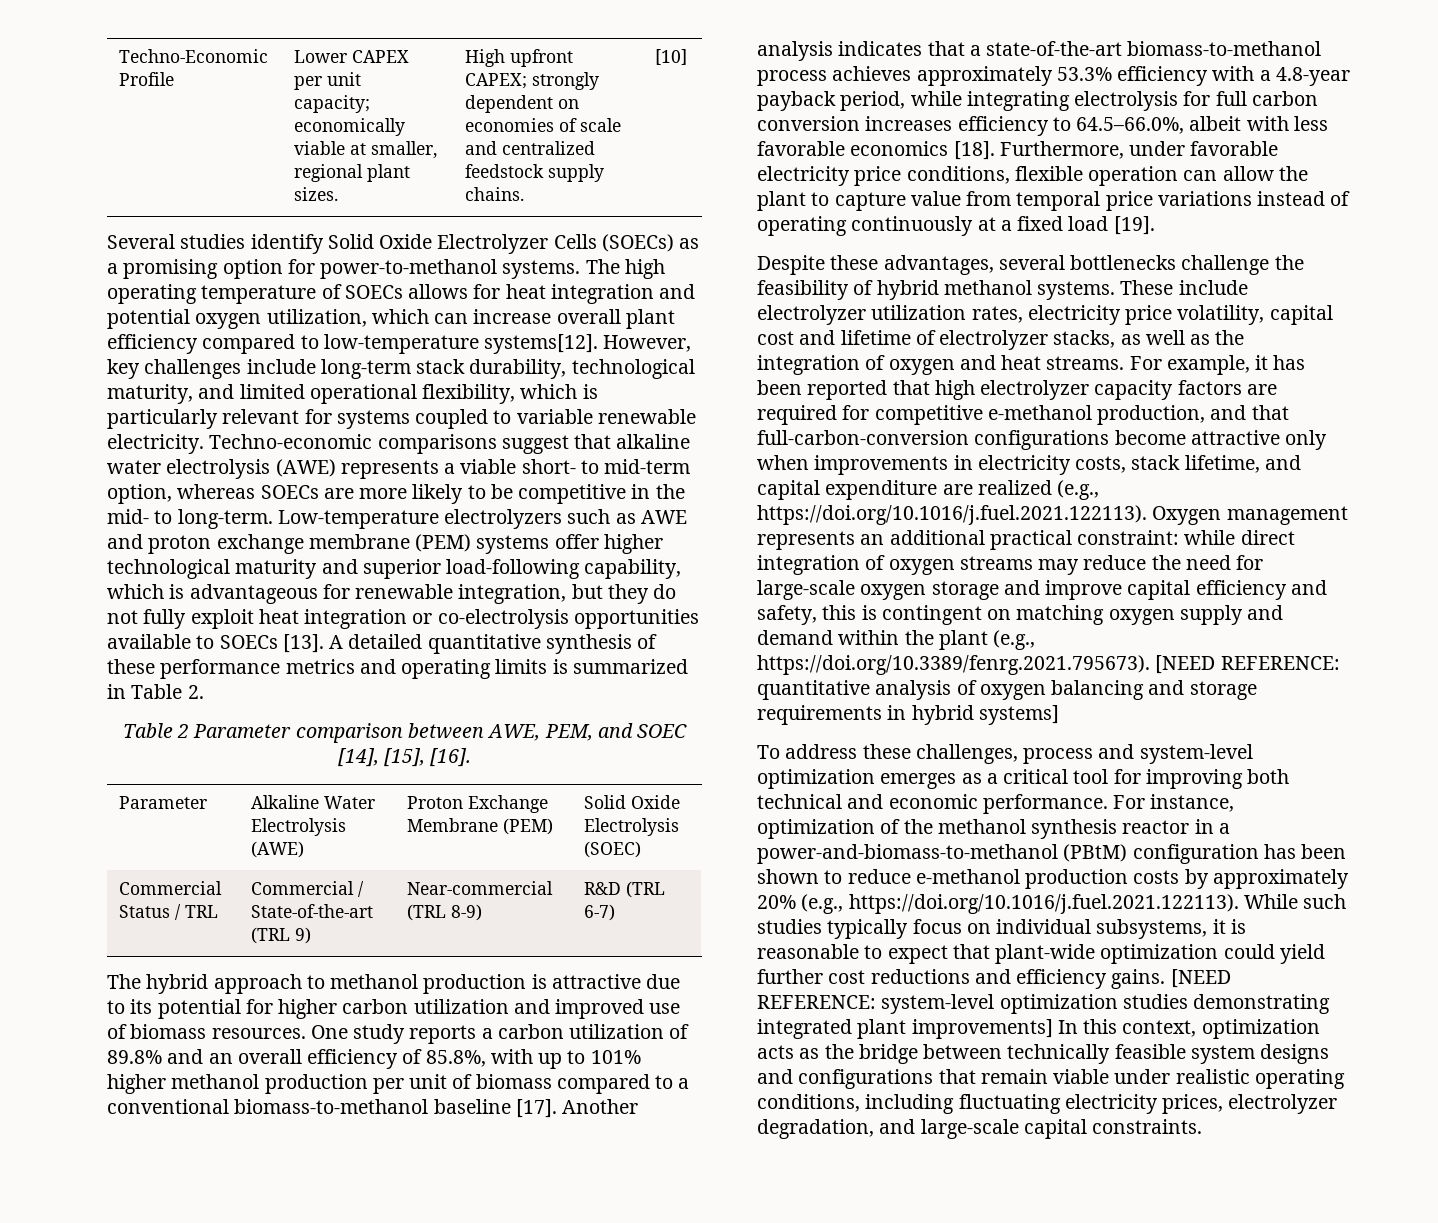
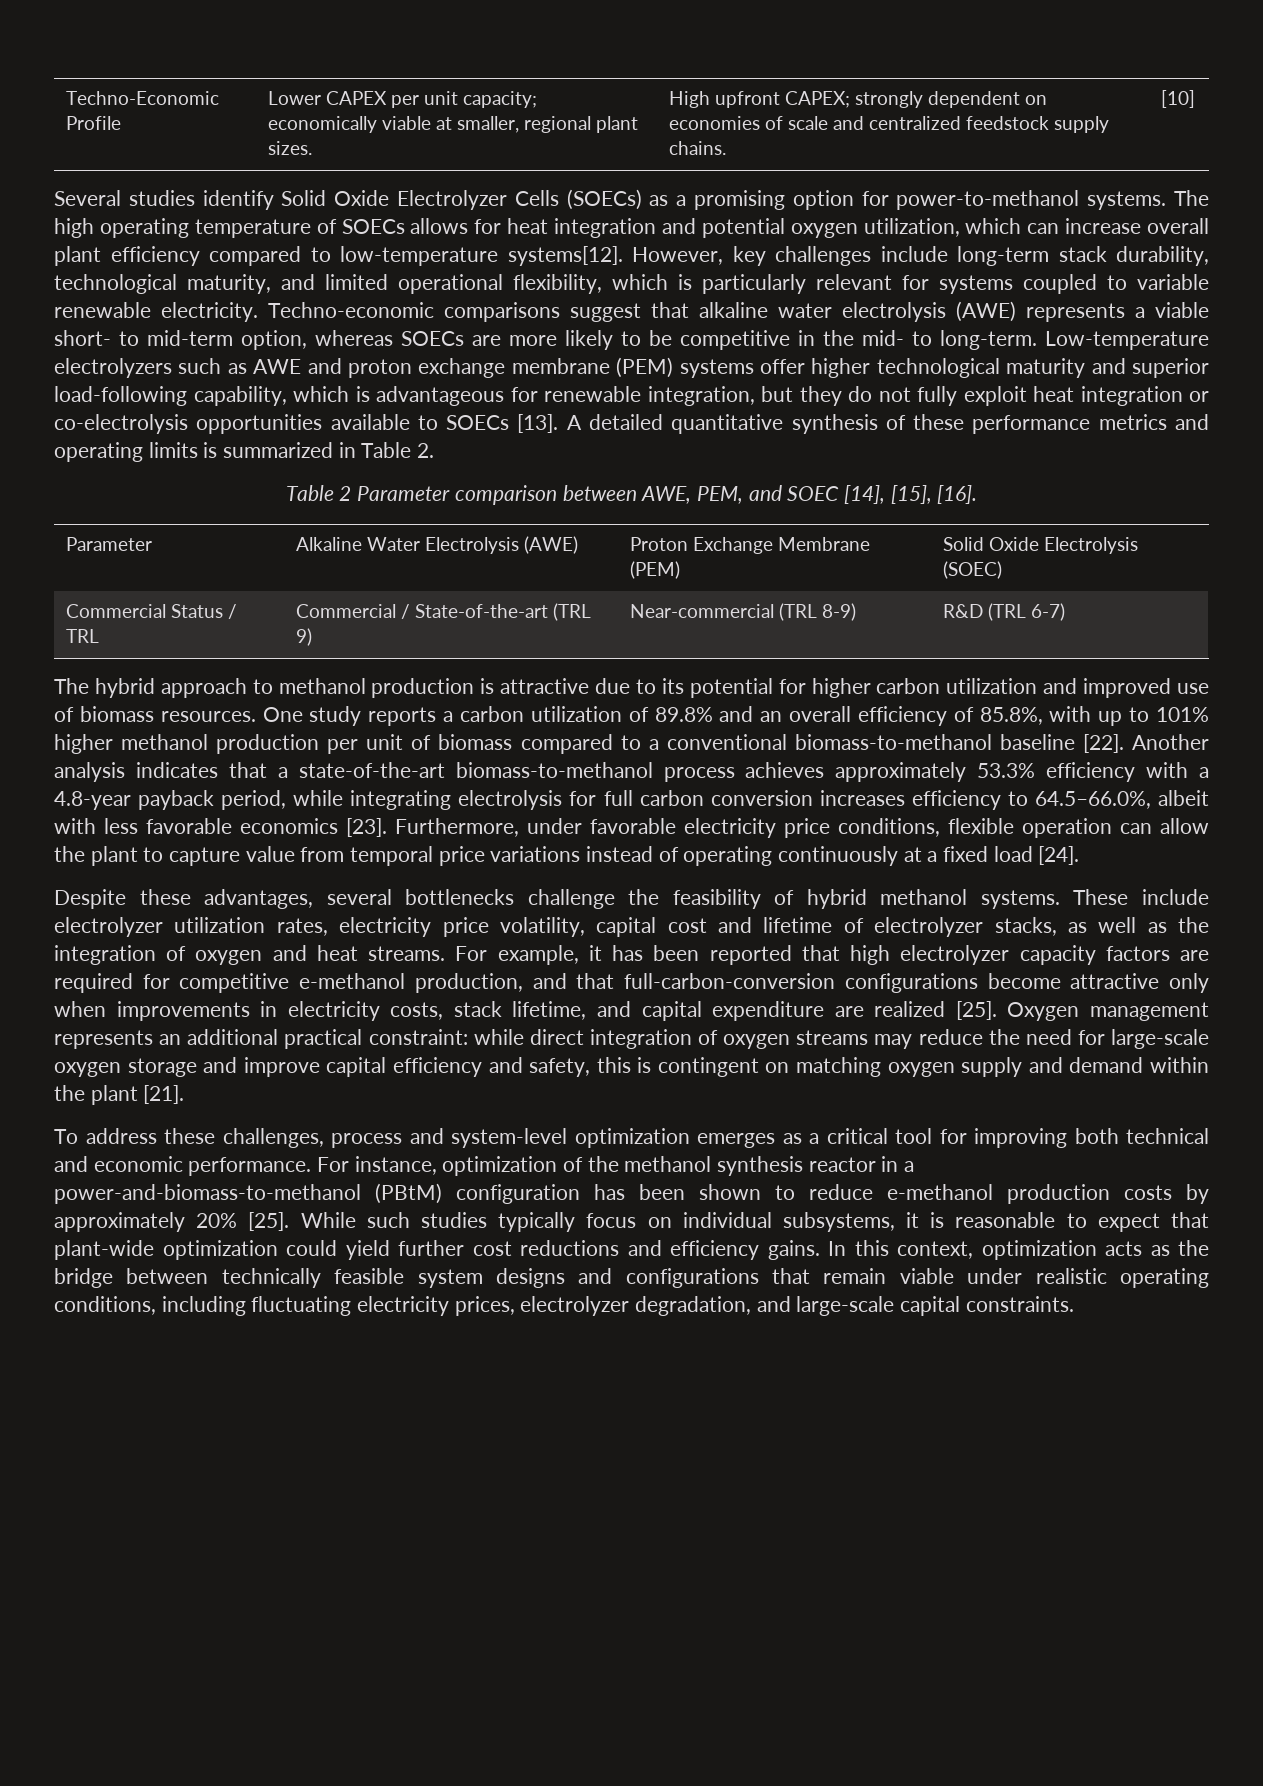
[515,1099,557,1118] [17]. -> [1082,734,1124,753] [22].
[953,141,995,160] [18]. -> [346,818,387,837] [23].
[1113,216,1155,235] [19]. -> [1038,846,1080,865] [24].
[1057,480,1100,500] [757,505,1147,525] (e.g., https://doi.org/10.1016/j.fuel.2021.122113). -> [955,1001,997,1020] [25].
[993,630,1036,650] [757,655,1340,675] [757,680,1257,700] [757,705,1059,725] (e.g., https://doi.org/10.3389/fenrg.2021.795673). [NEED REFERENCE: quantitative analysis of oxygen balancing and storage requirements in hybrid systems] -> [143,1085,185,1104] [21].
[801,894,1239,914] (e.g., https://doi.org/10.1016/j.fuel.2021.122113). -> [248,1212,290,1231] [25].
[1170,969,1231,988] [757,994,1331,1014] [757,1019,1053,1039] [NEED REFERENCE: system-level optimization studies demonstrating integrated plant improvements] -> (820, 1250) none

